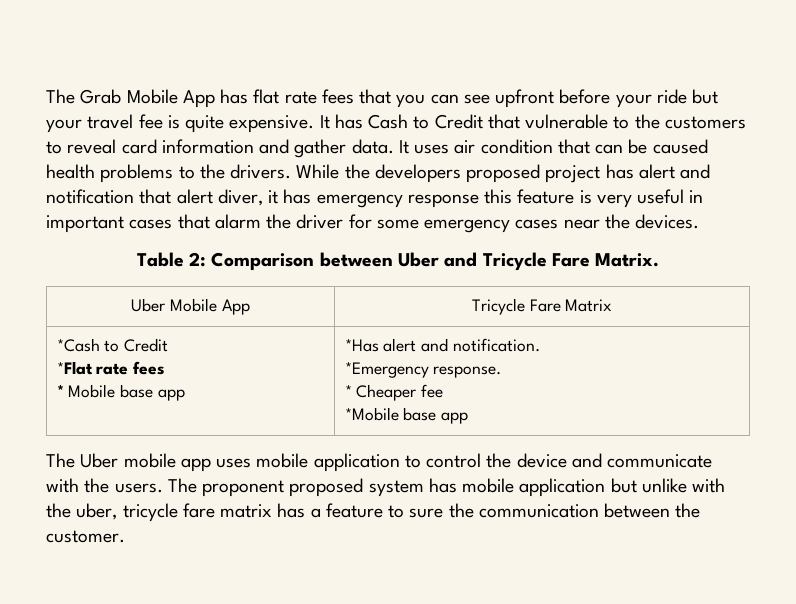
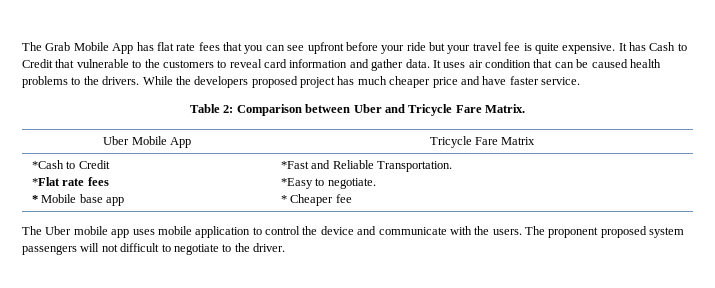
[638,164,711,179] [46,189,704,208] [46,214,700,233] alert and notification that alert diver, it has emergency response this feature is very useful in important cases that alarm the driver for some emergency cases near the devices. -> [357,76,580,88] much cheaper price and have faster service.
[344,338,540,352] [344,362,502,378] *Has alert and notification. // *Emergency response. -> [280,160,453,172] [280,178,376,189] *Fast and Reliable Transportation. // *Easy to negotiate.
[344,407,469,424] // *Mobile base app -> (352, 198) none
[428,478,726,497] [46,503,701,522] [46,530,125,543] has mobile application but unlike with the uber, tricycle fare matrix has a feature to sure the communication between the customer. -> [22,243,285,255] passengers will not difficult to negotiate to the driver.

